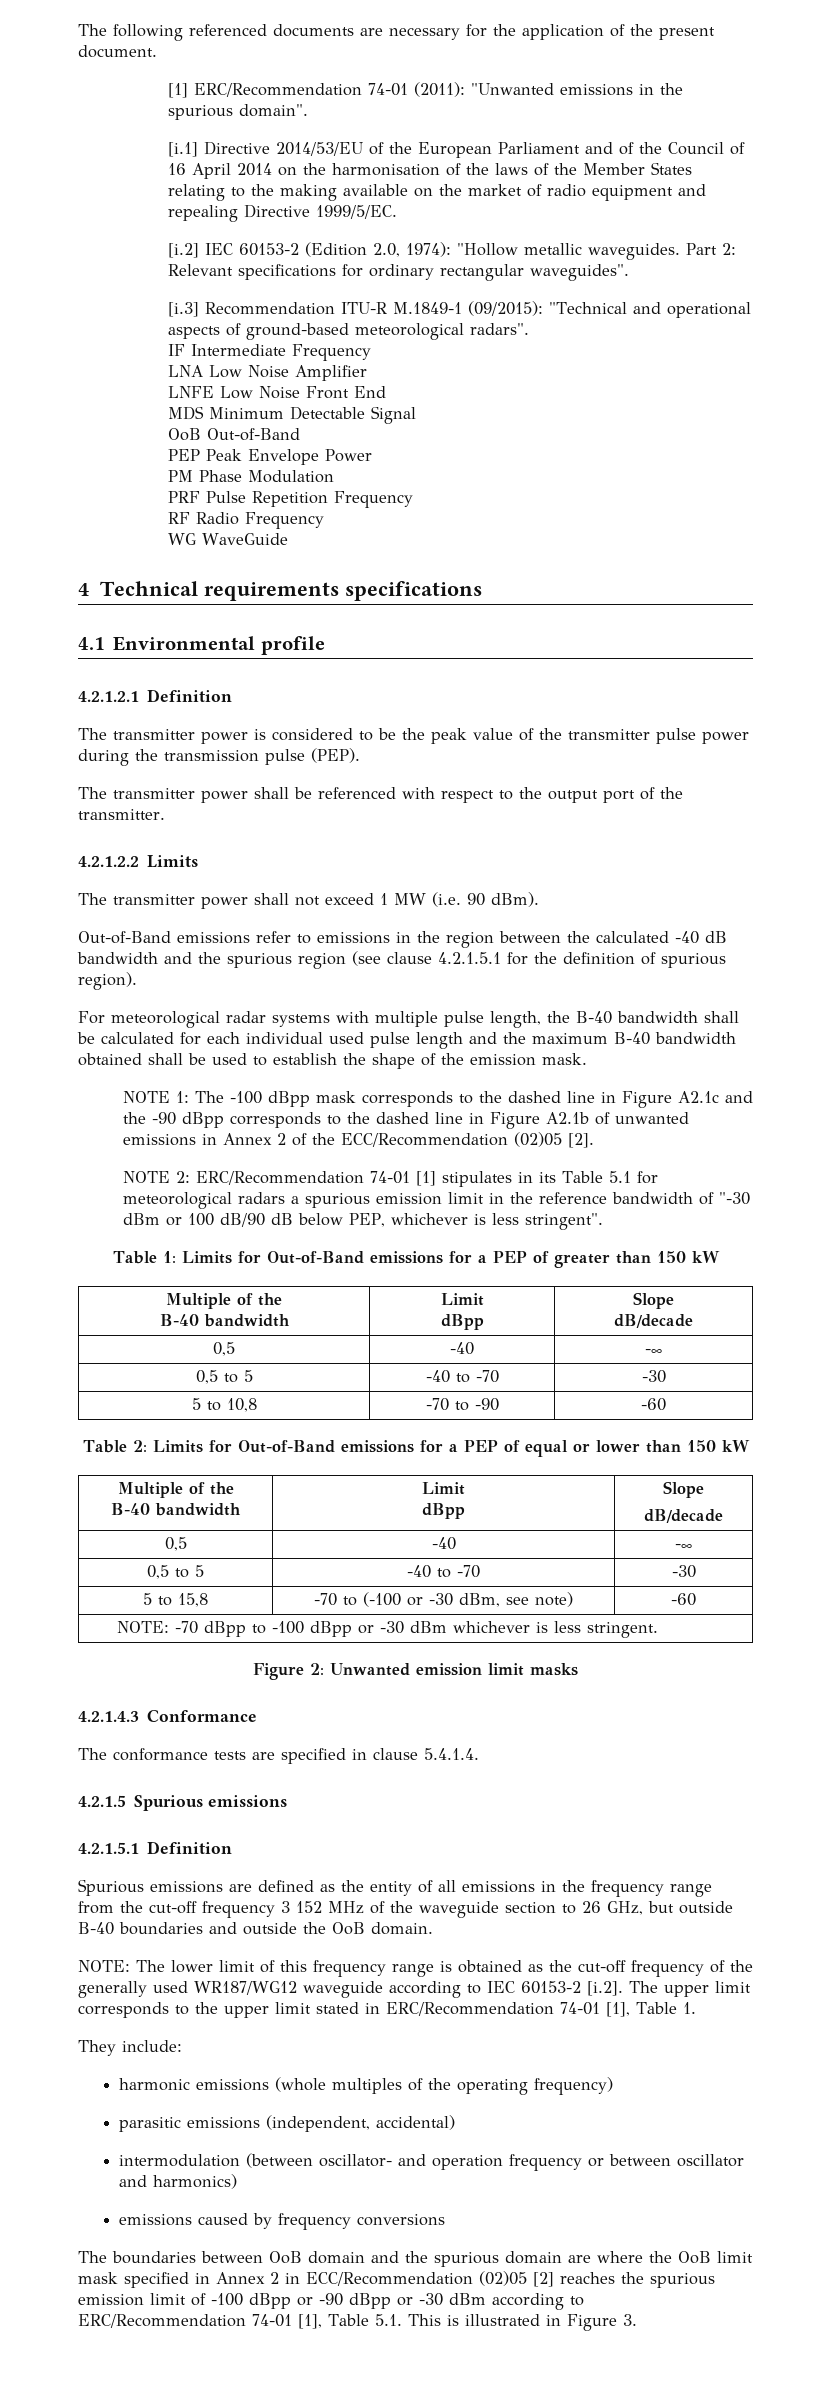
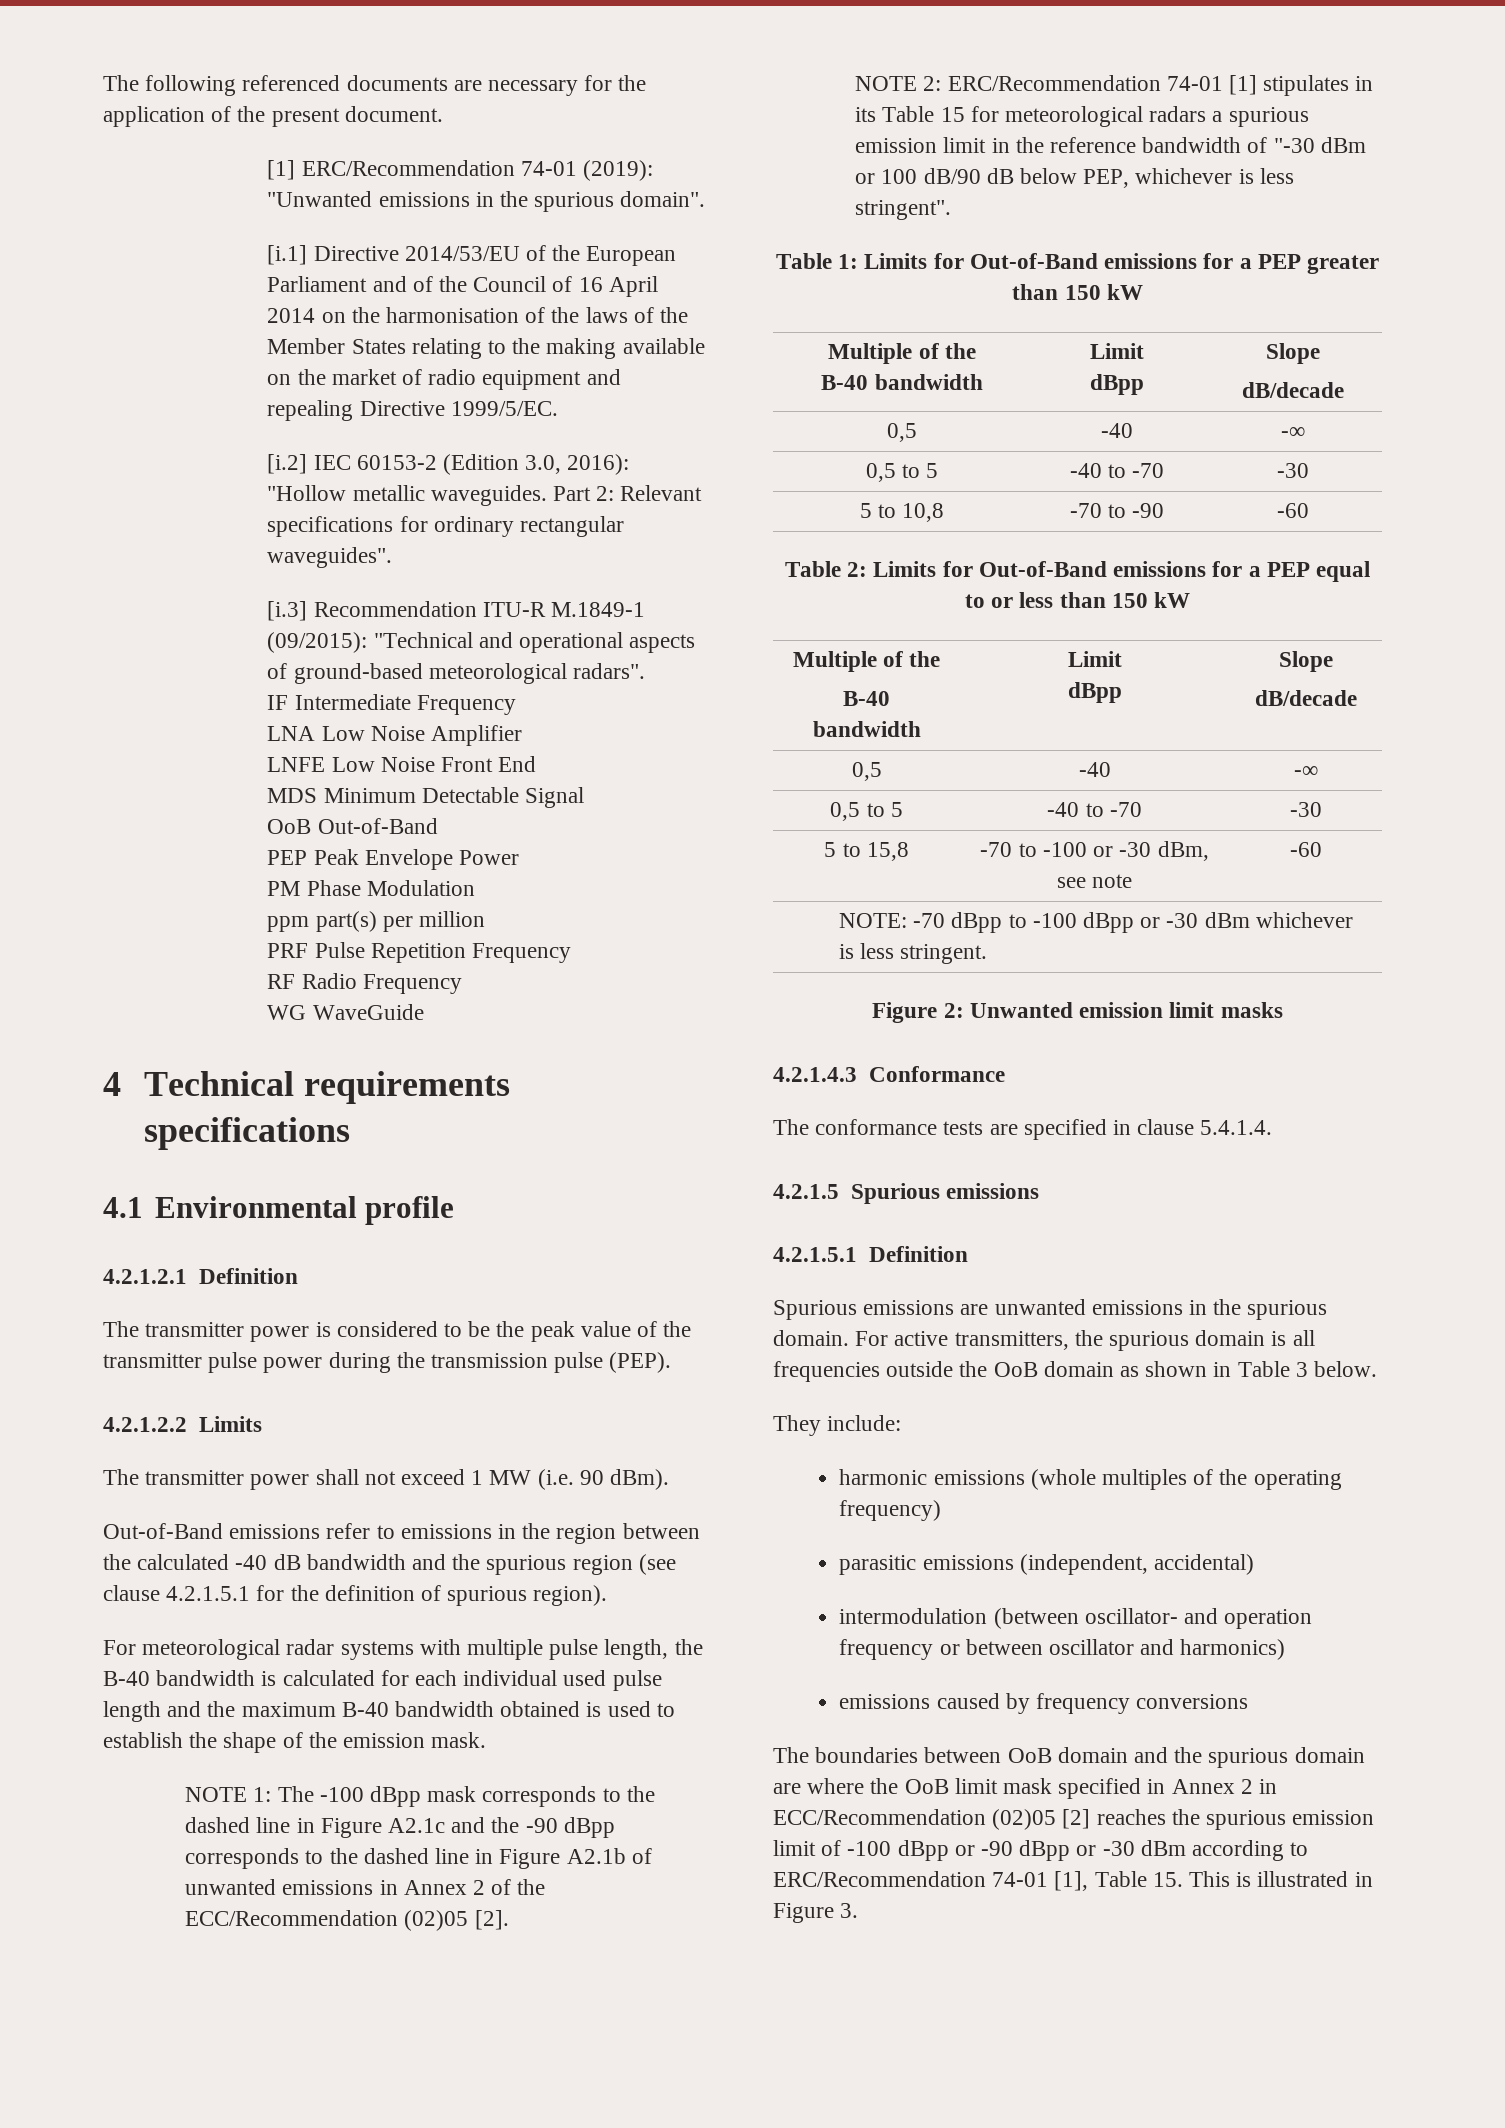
[413,82,465,97] (2011): -> [583,160,654,181] (2019):
[372,242,451,257] 2.0, 1974): -> [525,454,630,475] 3.0, 2016):
(334, 476) none -> [267,911,486,932] // ppm part(s) per million
[78,787,683,803] [78,809,165,820] // The transmitter power shall be referenced with respect to the output port of the transmitter. -> (672, 1362) none
[704,1011,739,1023] [77,1032,95,1044] shall be -> [261,1671,277,1686] is
[148,1053,206,1065] shall be -> [586,1702,602,1717] is
[608,1171,631,1183] 5.1 -> [940,107,965,122] 15
[532,1251,549,1263] of -> (1301, 261) none
[503,1440,640,1457] of equal or lower -> [1315,561,1370,582] [964,592,1054,608] equal to or less
[363,1592,401,1607] (-100 -> [1042,842,1087,857] -100
[535,1592,573,1607] note) -> [1092,874,1133,888] note
[258,1880,712,1897] [78,1901,733,1918] [78,1922,433,1935] [78,1960,753,1977] [78,1981,751,1998] [78,2002,696,2018] defined as the entity of all emissions in the frequency range from the cut-off frequency 3 152 MHz of the waveguide section to 26 GHz, but outside B-40 boundaries and outside the OoB domain. // NOTE: The lower limit of this frequency range is obtained as the cut-off frequency of the generally used WR187/WG12 waveguide according to IEC 60153-2 [i.2]. The upper limit corresponds to the upper limit stated in ERC/Recommendation 74-01 [1], Table 1. -> [994,1299,1328,1320] [773,1330,1315,1351] [773,1361,1378,1382] unwanted emissions in the spurious domain. For active transmitters, the spurious domain is all frequencies outside the OoB domain as shown in Table 3 below.
[374,2314,402,2326] 5.1. -> [1152,1872,1183,1887] 15.

